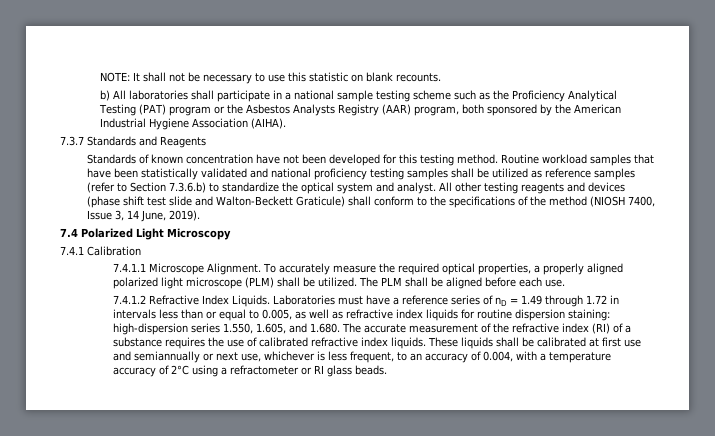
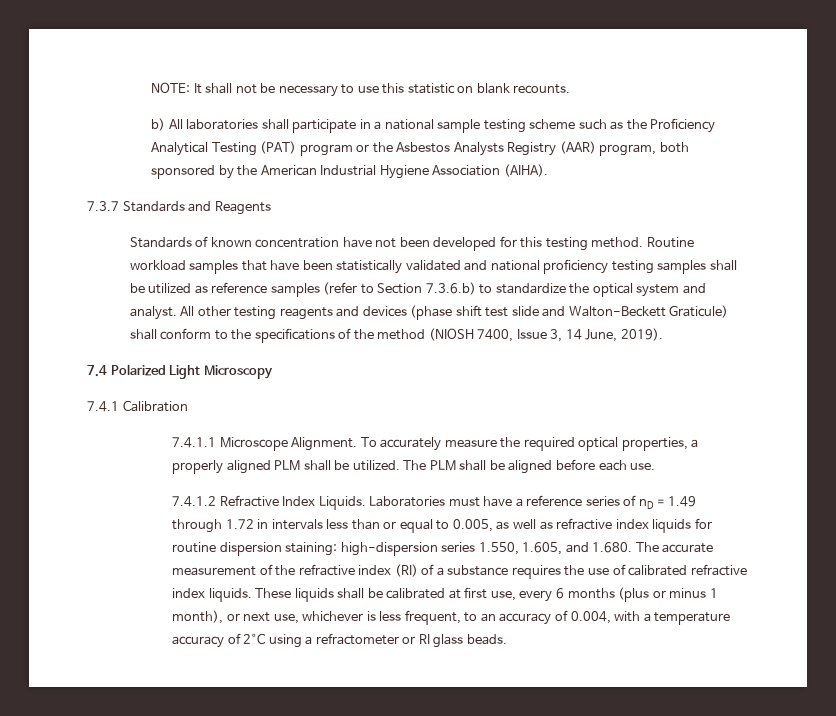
[113,277,275,289] polarized light microscope (PLM) -> [274,460,301,471] PLM
[624,339,642,347] [113,351,201,363] use and semiannually -> [490,587,718,602] [172,610,224,624] use, every 6 months (plus or minus 1 month),

